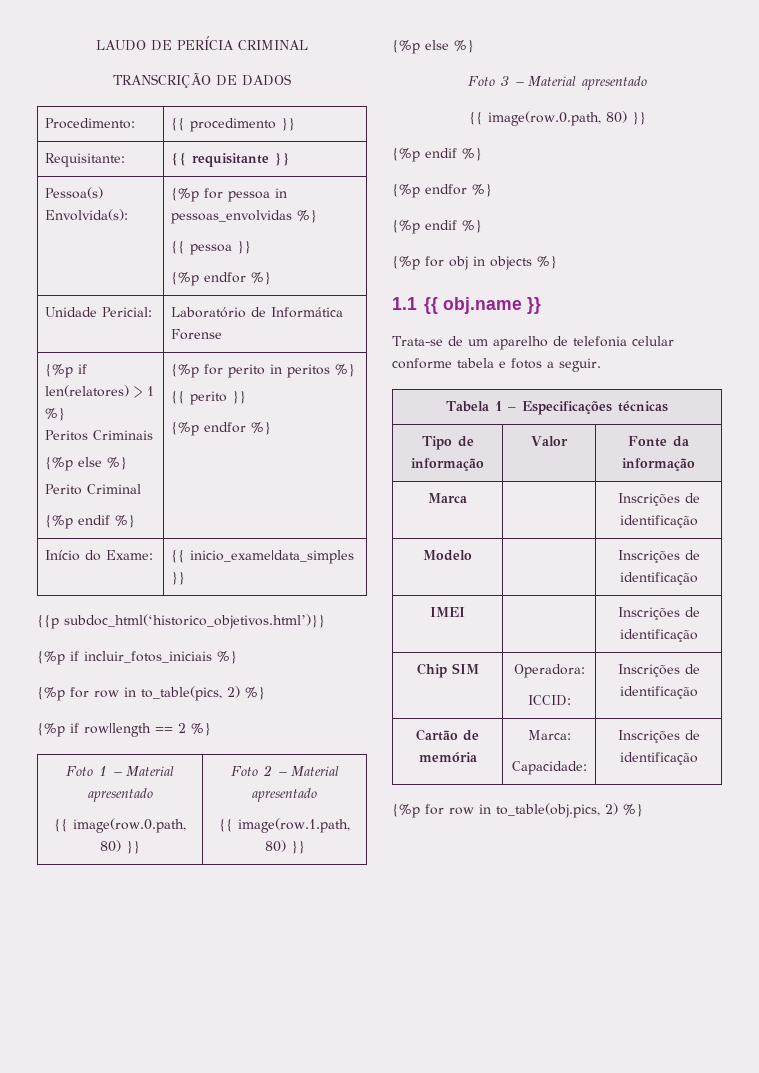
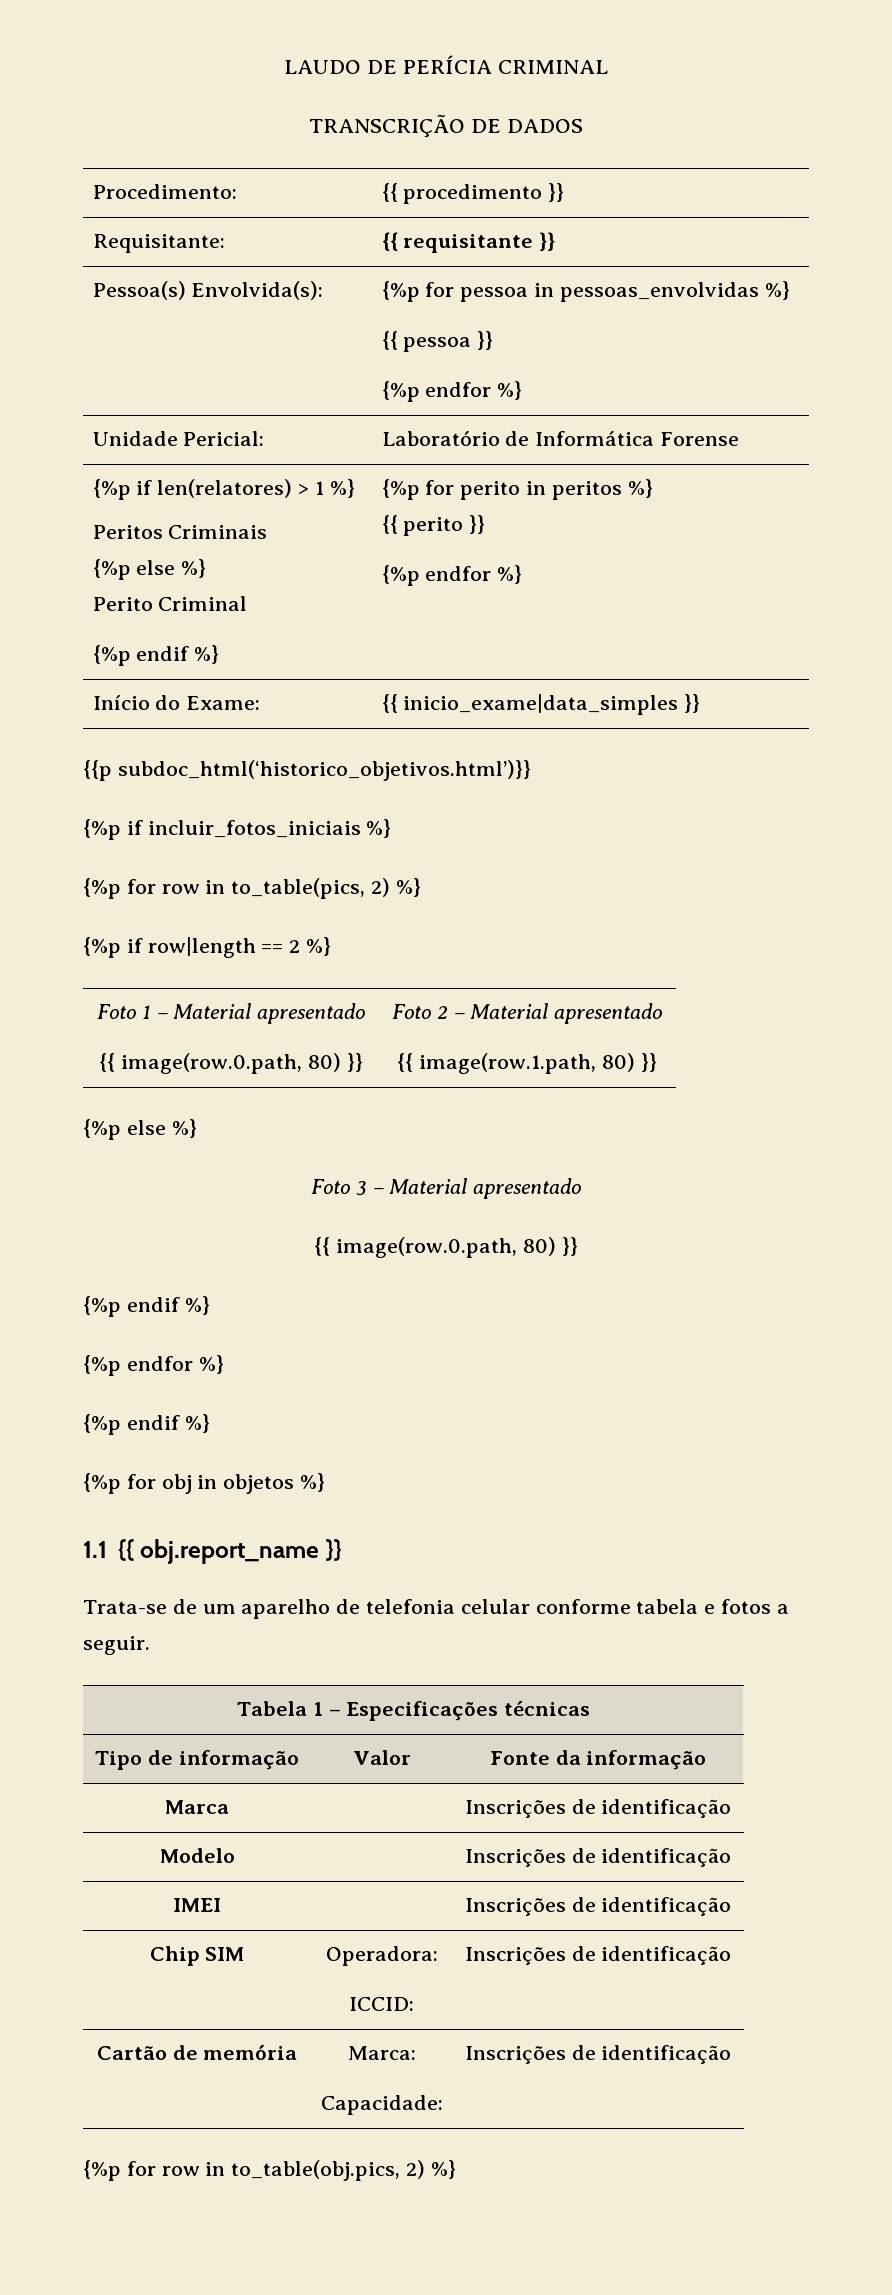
[490,256,532,270] objects -> [223,1474,295,1494] objetos
[443,297,522,314] obj.name -> [140,1539,320,1564] obj.report_name

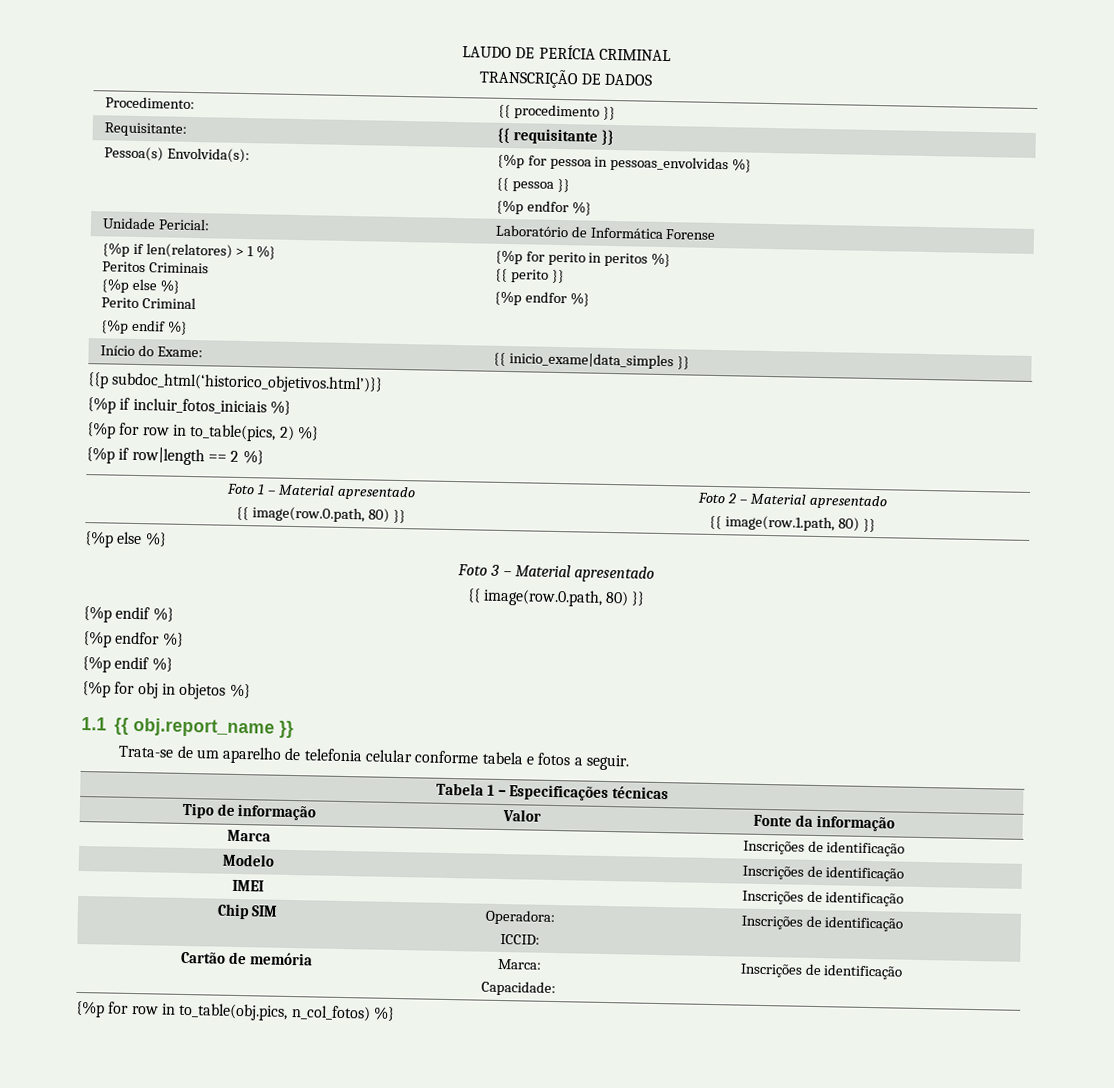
[406,2160,426,2179] 2) -> [290,1005,371,1022] n_col_fotos)

